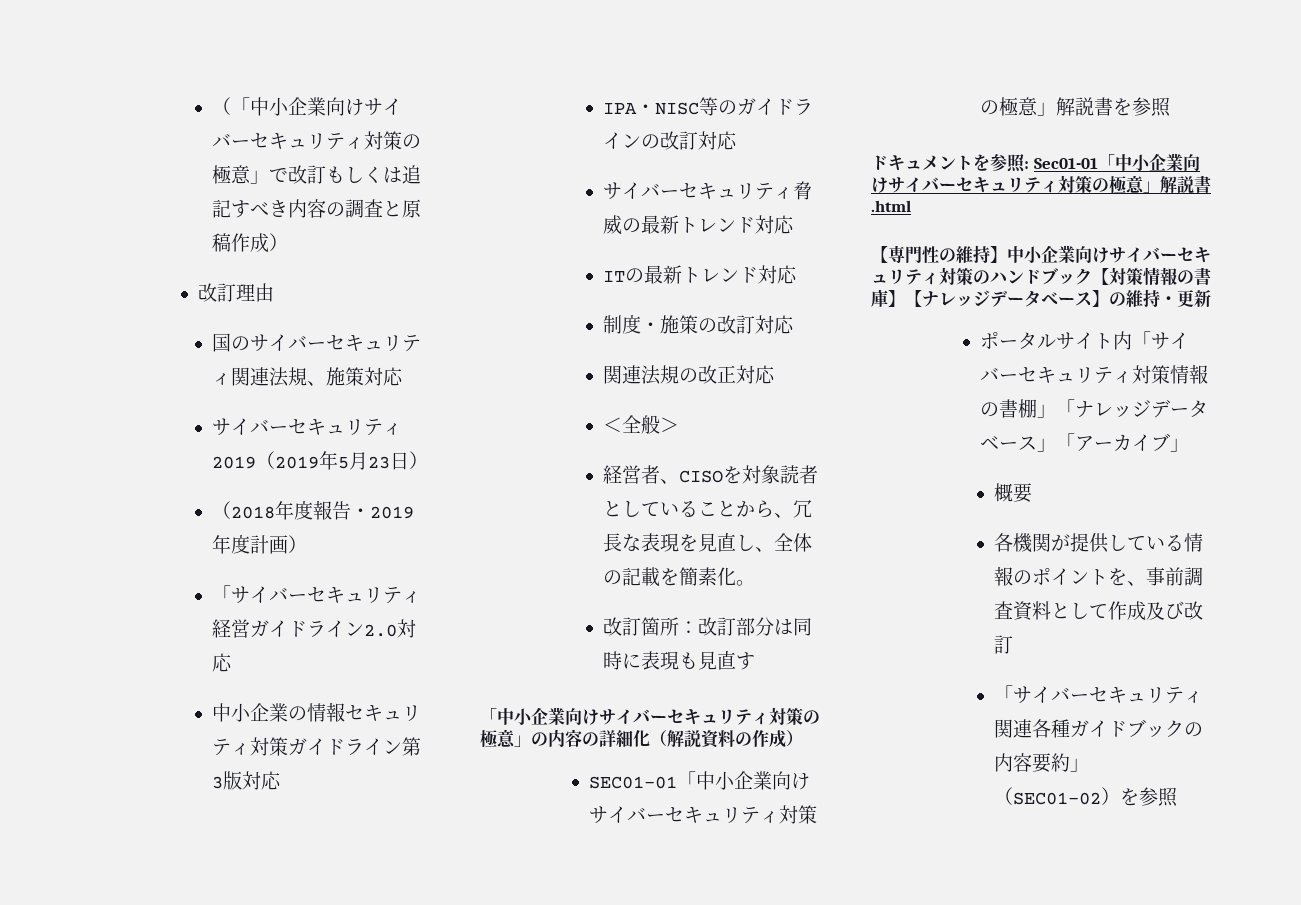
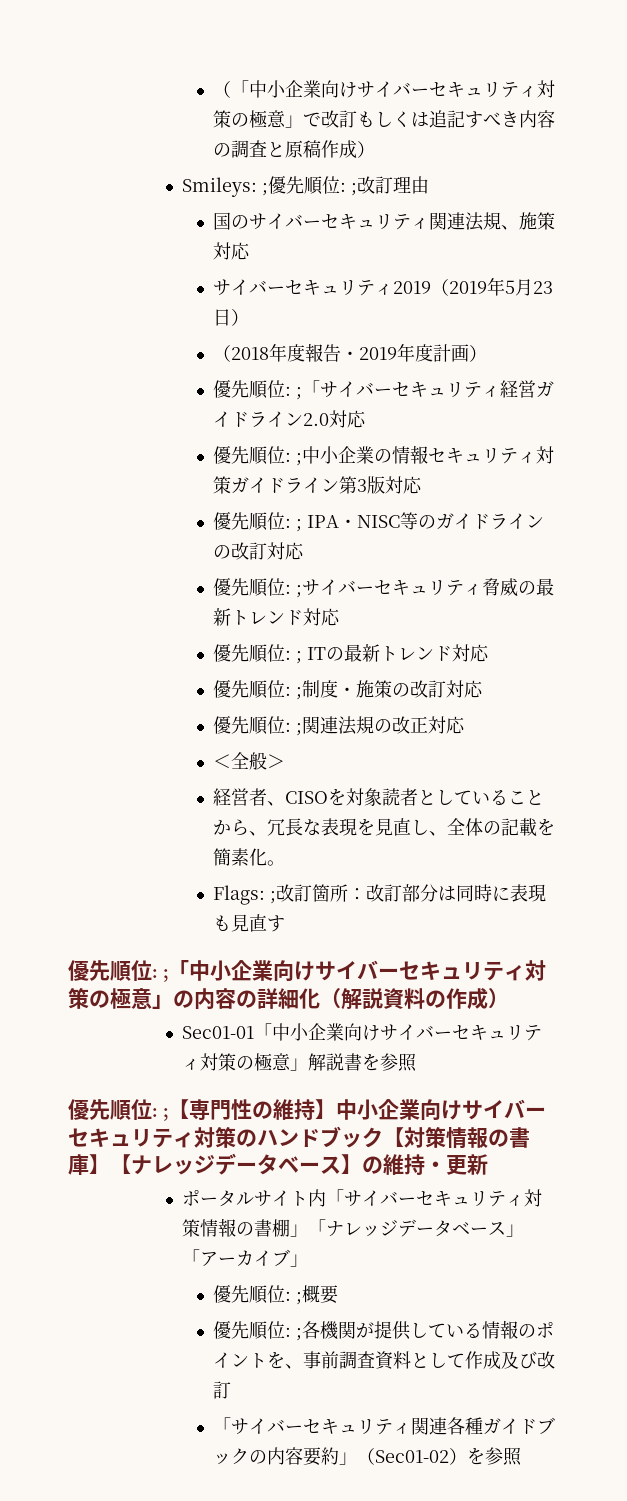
(289, 242) none -> [181,176,357,197] Smileys: ;優先順位: ;
(308, 544) none -> [213,380,303,400] 優先順位: ;
(233, 662) none -> [213,446,303,466] 優先順位: ;
(282, 780) none -> [213,512,303,532] 優先順位: ;
(738, 140) none -> [213,578,303,598] 優先順位: ;
(795, 224) none -> [213,644,303,664] 優先順位: ;
(798, 274) none -> [213,680,303,700] 優先順位: ;
(795, 324) none -> [213,716,303,736] 優先順位: ;
(756, 583) none -> [213,885,277,905] Flags: ;
(756, 661) none -> [68,960,168,982] 優先順位: ;
[588,776,677,789] SEC01-01 -> [181,1026,254,1039] Sec01-01
[871,153,1200,173] [871,175,1211,194] [871,200,911,212] ドキュメントを参照: Sec01-01「中小企業向けサイバーセキュリティ対策の極意」解説書.html // -> [68,1099,168,1121] 優先順位: ;
[994,483,1033,503] 概要 // -> [213,1285,339,1305] [213,1321,303,1341] 優先順位: ;概要 // 優先順位: ;
[1013,792,1102,805] SEC01-02 -> [375,1450,450,1463] Sec01-02

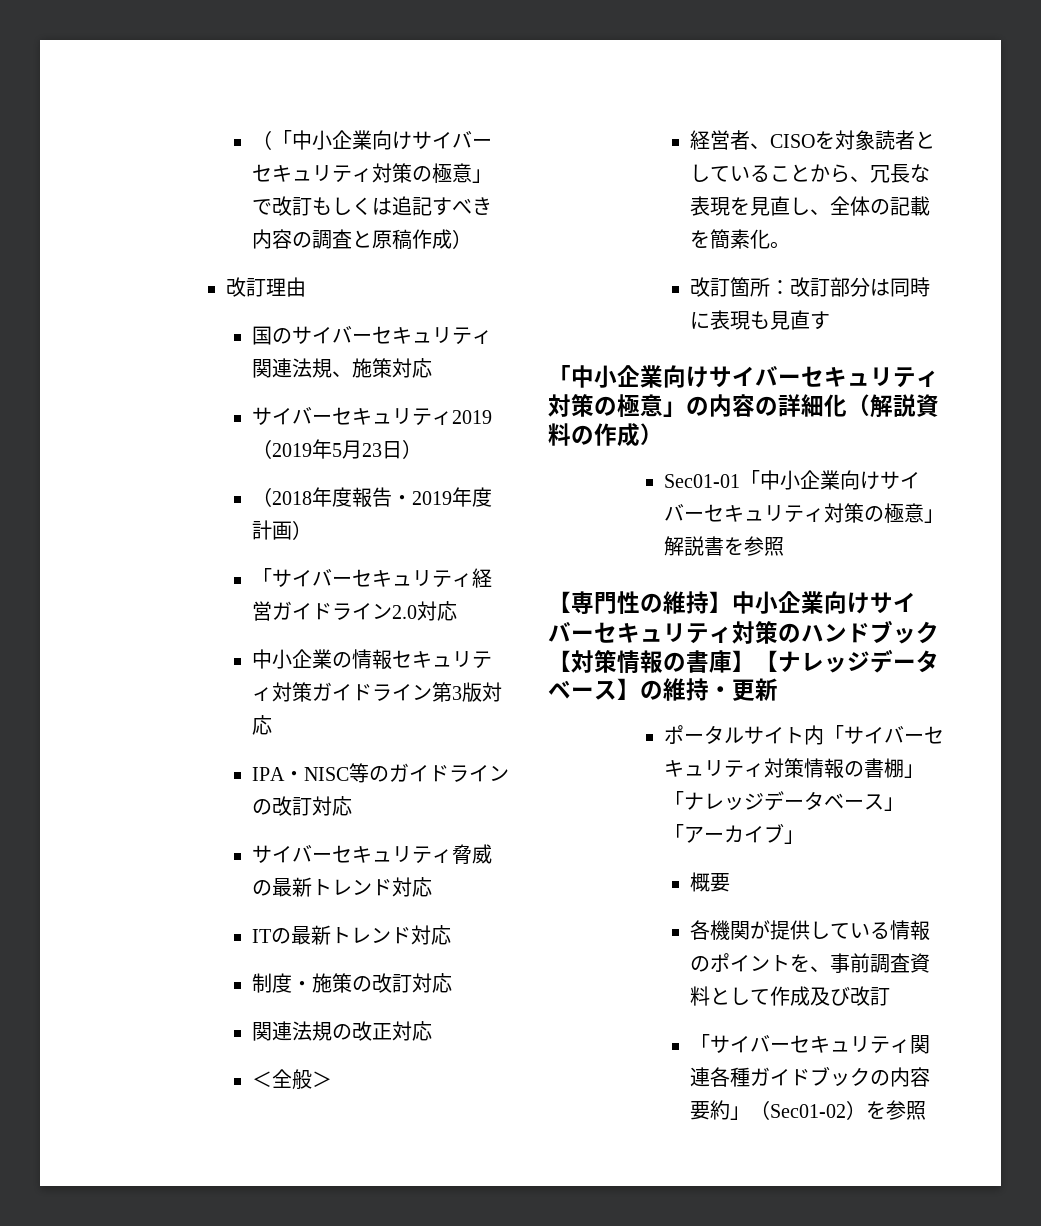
[181,176,357,197] Smileys: ;優先順位: ; -> (472, 239) none
[213,380,303,400] 優先順位: ; -> (312, 530) none
[213,446,303,466] 優先順位: ; -> (457, 611) none
[213,512,303,532] 優先順位: ; -> (272, 725) none
[213,578,303,598] 優先順位: ; -> (352, 806) none
[213,644,303,664] 優先順位: ; -> (432, 887) none
[213,680,303,700] 優先順位: ; -> (451, 935) none
[213,716,303,736] 優先順位: ; -> (452, 983) none
[213,885,277,905] Flags: ; -> (790, 245) none
[68,960,168,982] 優先順位: ; -> (830, 320) none
[68,1099,168,1121] 優先順位: ; -> (785, 546) none
[213,1285,339,1305] [213,1321,303,1341] 優先順位: ;概要 // 優先順位: ; -> [690,872,730,892] 概要 //

